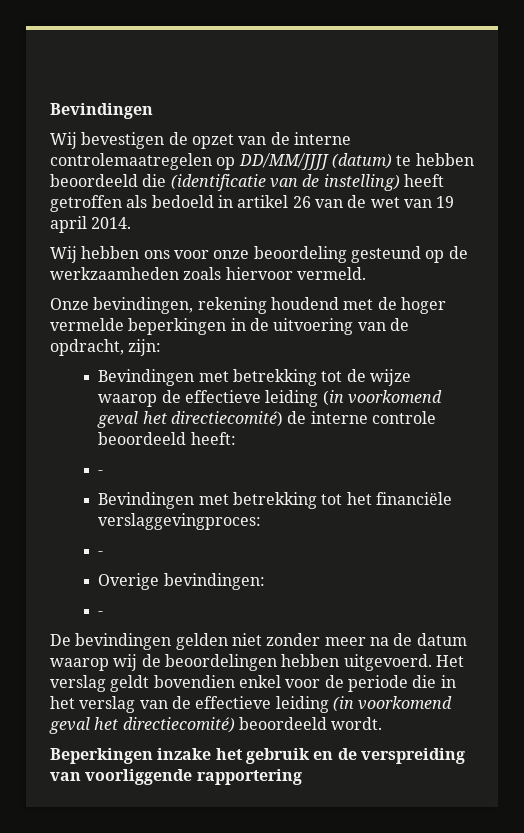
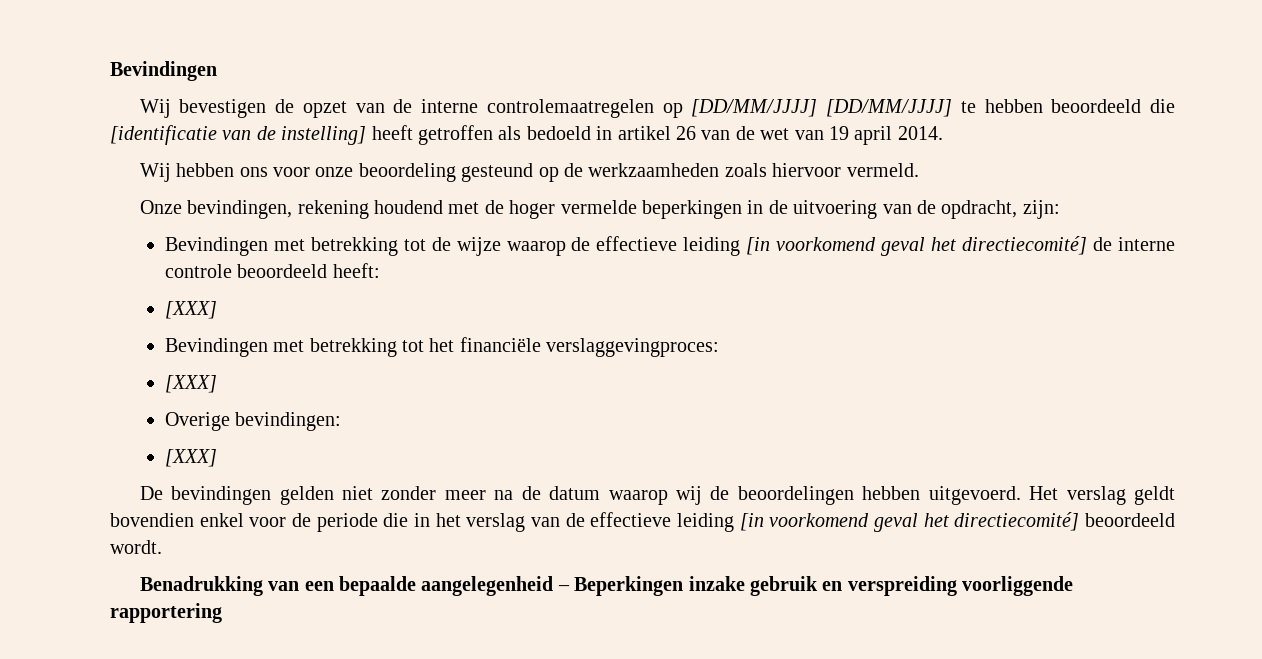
[238,153,392,170] DD/MM/JJJJ (datum) -> [691,99,953,117] [DD/MM/JJJJ] [DD/MM/JJJJ]
[170,174,400,191] (identificatie van de instelling) -> [110,125,367,145] [identificatie van de instelling]
[322,390,442,406] [97,411,283,428] (in voorkomend geval het directiecomité) -> [746,236,1088,256] [in voorkomend geval het directiecomité]
[98,470,104,475] - -> [164,301,217,319] [XXX]
[98,551,104,556] - -> [164,375,217,393] [XXX]
[98,611,104,616] - -> [164,449,217,467] [XXX]
[332,696,453,712] [49,717,235,734] (in voorkomend geval het directiecomité) -> [739,512,1080,532] [in voorkomend geval het directiecomité]
(383, 723) none -> [139,576,570,596] Benadrukking van een bepaalde aangelegenheid –
[215,748,243,760] het -> (745, 583) none
[337,748,465,764] [50,772,81,781] de verspreiding van -> [847,576,957,596] verspreiding

